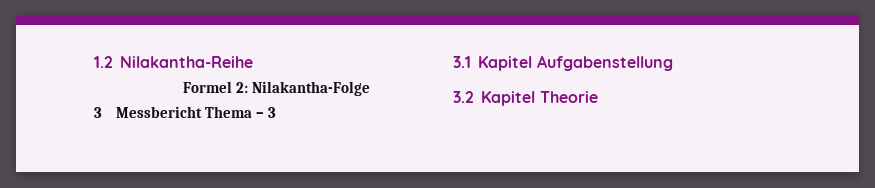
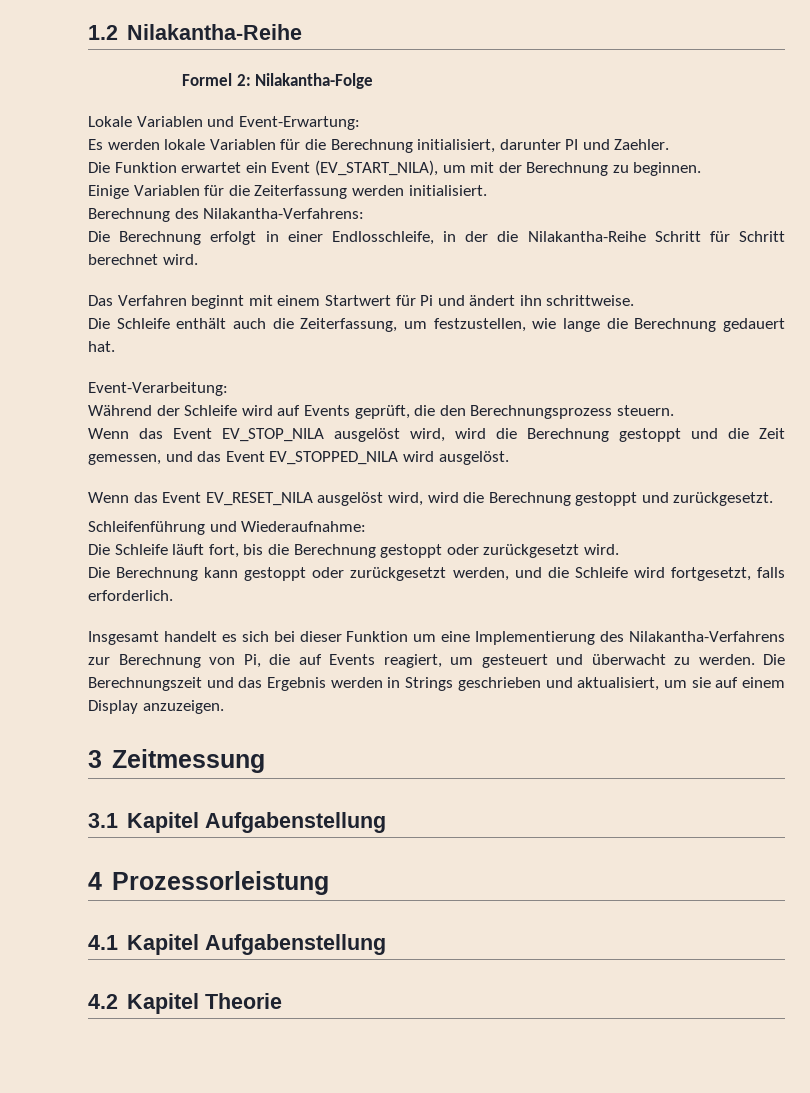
[94,106,277,118] [453,55,673,71] [453,91,474,103] 3 Messbericht Thema – 3 // 3.1 Kapitel Aufgabenstellung // 3.2 -> [88,116,360,130] [88,139,670,153] [88,160,702,176] [88,185,487,199] [88,208,365,222] [88,231,785,245] [88,254,198,265] [88,295,635,309] [88,318,785,332] [88,341,115,352] [88,382,228,396] [88,405,674,419] [88,428,785,442] [88,451,509,465] [88,492,774,506] [88,521,367,535] [88,544,619,558] [88,567,786,581] [88,590,173,601] [88,631,785,645] [88,654,785,668] [88,677,785,691] [88,700,224,714] [88,749,265,773] [88,812,386,833] [88,871,329,895] [88,934,386,955] [88,994,118,1009] Lokale Variablen und Event-Erwartung: // Es werden lokale Variablen für die Berechnung initialisiert, darunter PI und Zaehler. // Die Funktion erwartet ein Event (EV_START_NILA), um mit der Berechnung zu beginnen. // Einige Variablen für die Zeiterfassung werden initialisiert. // Berechnung des Nilakantha-Verfahrens: // Die Berechnung erfolgt in einer Endlosschleife, in der die Nilakantha-Reihe Schritt für Schritt berechnet wird. // Das Verfahren beginnt mit einem Startwert für Pi und ändert ihn schrittweise. // Die Schleife enthält auch die Zeiterfassung, um festzustellen, wie lange die Berechnung gedauert hat. // Event-Verarbeitung: // Während der Schleife wird auf Events geprüft, die den Berechnungsprozess steuern. // Wenn das Event EV_STOP_NILA ausgelöst wird, wird die Berechnung gestoppt und die Zeit gemessen, und das Event EV_STOPPED_NILA wird ausgelöst. // Wenn das Event EV_RESET_NILA ausgelöst wird, wird die Berechnung gestoppt und zurückgesetzt. // Schleifenführung und Wiederaufnahme: // Die Schleife läuft fort, bis die Berechnung gestoppt oder zurückgesetzt wird. // Die Berechnung kann gestoppt oder zurückgesetzt werden, und die Schleife wird fortgesetzt, falls erforderlich. // Insgesamt handelt es sich bei dieser Funktion um eine Implementierung des Nilakantha-Verfahrens zur Berechnung von Pi, die auf Events reagiert, um gesteuert und überwacht zu werden. Die Berechnungszeit und das Ergebnis werden in Strings geschrieben und aktualisiert, um sie auf einem Display anzuzeigen. // 3 Zeitmessung // 3.1 Kapitel Aufgabenstellung // 4 Prozessorleistung // 4.1 Kapitel Aufgabenstellung // 4.2

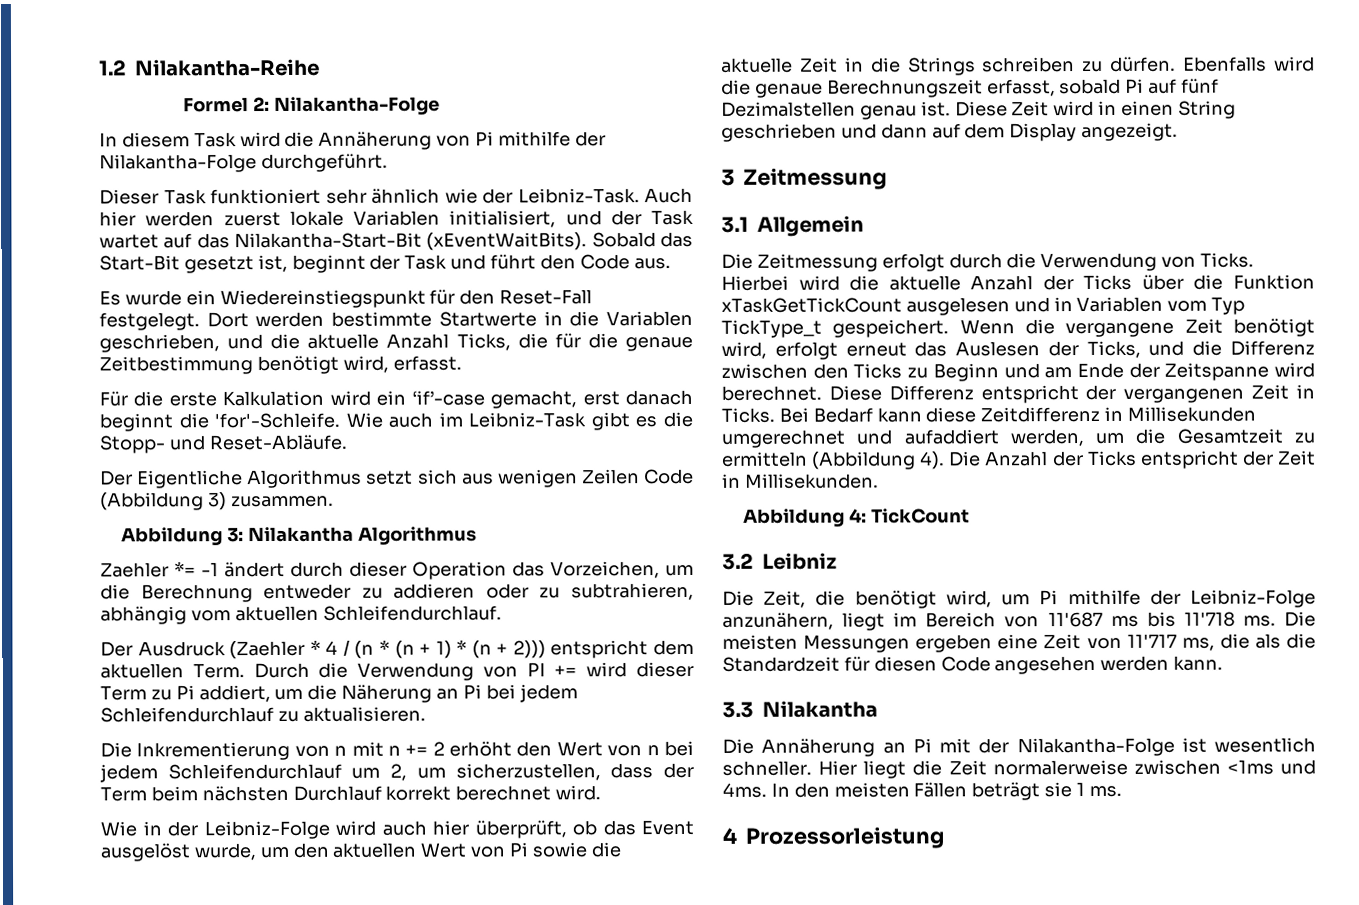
[88,116,360,130] [88,139,670,153] [88,160,702,176] [88,185,487,199] [88,208,365,222] [88,231,785,245] [88,254,198,265] [88,295,635,309] [88,318,785,332] [88,341,115,352] [88,382,228,396] [88,405,674,419] [88,428,785,442] [88,451,509,465] [88,492,774,506] [88,521,367,535] [88,544,619,558] [88,567,786,581] [88,590,173,601] [88,631,785,645] [88,654,785,668] [88,677,785,691] [88,700,224,714] [88,749,265,773] [88,812,386,833] [88,871,329,895] [88,934,386,955] [88,993,282,1014] Lokale Variablen und Event-Erwartung: // Es werden lokale Variablen für die Berechnung initialisiert, darunter PI und Zaehler. // Die Funktion erwartet ein Event (EV_START_NILA), um mit der Berechnung zu beginnen. // Einige Variablen für die Zeiterfassung werden initialisiert. // Berechnung des Nilakantha-Verfahrens: // Die Berechnung erfolgt in einer Endlosschleife, in der die Nilakantha-Reihe Schritt für Schritt berechnet wird. // Das Verfahren beginnt mit einem Startwert für Pi und ändert ihn schrittweise. // Die Schleife enthält auch die Zeiterfassung, um festzustellen, wie lange die Berechnung gedauert hat. // Event-Verarbeitung: // Während der Schleife wird auf Events geprüft, die den Berechnungsprozess steuern. // Wenn das Event EV_STOP_NILA ausgelöst wird, wird die Berechnung gestoppt und die Zeit gemessen, und das Event EV_STOPPED_NILA wird ausgelöst. // Wenn das Event EV_RESET_NILA ausgelöst wird, wird die Berechnung gestoppt und zurückgesetzt. // Schleifenführung und Wiederaufnahme: // Die Schleife läuft fort, bis die Berechnung gestoppt oder zurückgesetzt wird. // Die Berechnung kann gestoppt oder zurückgesetzt werden, und die Schleife wird fortgesetzt, falls erforderlich. // Insgesamt handelt es sich bei dieser Funktion um eine Implementierung des Nilakantha-Verfahrens zur Berechnung von Pi, die auf Events reagiert, um gesteuert und überwacht zu werden. Die Berechnungszeit und das Ergebnis werden in Strings geschrieben und aktualisiert, um sie auf einem Display anzuzeigen. // 3 Zeitmessung // 3.1 Kapitel Aufgabenstellung // 4 Prozessorleistung // 4.1 Kapitel Aufgabenstellung // 4.2 Kapitel Theorie -> [99,131,606,150] [99,153,388,173] [99,187,693,205] [99,209,694,228] [99,231,693,251] [99,254,671,274] [99,289,593,309] [99,310,693,331] [99,333,693,353] [99,355,462,375] [99,389,694,409] [99,411,693,432] [99,434,347,454] [100,468,694,489] [100,492,334,511] [121,526,477,546] [100,561,694,580] [100,582,694,603] [100,605,502,625] [100,639,694,660] [100,661,694,681] [100,684,578,703] [100,706,426,723] [100,740,694,761] [99,762,694,783] [100,785,602,802] [100,819,694,840] [100,842,621,862] [721,56,1315,76] [721,78,1220,98] [721,100,1236,120] [721,122,1179,142] [721,167,887,190] [721,215,864,237] [721,252,1255,272] [721,274,1315,291] [721,296,1246,316] [721,318,1315,338] [721,340,1315,360] [721,362,1315,382] [721,384,1315,404] [721,406,1257,423] [721,428,1315,448] [721,450,1316,470] [722,473,879,489] [743,508,970,527] [722,552,837,570] [722,589,1316,609] [722,611,1316,631] [722,633,1317,653] [722,655,1224,675] [722,700,878,718] [722,737,1316,757] [722,759,1316,779] [722,782,1122,801] [722,826,944,849] In diesem Task wird die Annäherung von Pi mithilfe der Nilakantha-Folge durchgeführt. // Dieser Task funktioniert sehr ähnlich wie der Leibniz-Task. Auch hier werden zuerst lokale Variablen initialisiert, und der Task wartet auf das Nilakantha-Start-Bit (xEventWaitBits). Sobald das Start-Bit gesetzt ist, beginnt der Task und führt den Code aus. // Es wurde ein Wiedereinstiegspunkt für den Reset-Fall festgelegt. Dort werden bestimmte Startwerte in die Variablen geschrieben, und die aktuelle Anzahl Ticks, die für die genaue Zeitbestimmung benötigt wird, erfasst. // Für die erste Kalkulation wird ein ‘if’-case gemacht, erst danach beginnt die 'for'-Schleife. Wie auch im Leibniz-Task gibt es die Stopp- und Reset-Abläufe. // Der Eigentliche Algorithmus setzt sich aus wenigen Zeilen Code (Abbildung 3) zusammen. // Abbildung 3: Nilakantha Algorithmus // Zaehler *= -1 ändert durch dieser Operation das Vorzeichen, um die Berechnung entweder zu addieren oder zu subtrahieren, abhängig vom aktuellen Schleifendurchlauf. // Der Ausdruck (Zaehler * 4 / (n * (n + 1) * (n + 2))) entspricht dem aktuellen Term. Durch die Verwendung von PI += wird dieser Term zu Pi addiert, um die Näherung an Pi bei jedem Schleifendurchlauf zu aktualisieren. // Die Inkrementierung von n mit n += 2 erhöht den Wert von n bei jedem Schleifendurchlauf um 2, um sicherzustellen, dass der Term beim nächsten Durchlauf korrekt berechnet wird. // Wie in der Leibniz-Folge wird auch hier überprüft, ob das Event ausgelöst wurde, um den aktuellen Wert von Pi sowie die aktuelle Zeit in die Strings schreiben zu dürfen. Ebenfalls wird die genaue Berechnungszeit erfasst, sobald Pi auf fünf Dezimalstellen genau ist. Diese Zeit wird in einen String geschrieben und dann auf dem Display angezeigt. // 3 Zeitmessung // 3.1 Allgemein // Die Zeitmessung erfolgt durch die Verwendung von Ticks. Hierbei wird die aktuelle Anzahl der Ticks über die Funktion xTaskGetTickCount ausgelesen und in Variablen vom Typ TickType_t gespeichert. Wenn die vergangene Zeit benötigt wird, erfolgt erneut das Auslesen der Ticks, und die Differenz zwischen den Ticks zu Beginn und am Ende der Zeitspanne wird berechnet. Diese Differenz entspricht der vergangenen Zeit in Ticks. Bei Bedarf kann diese Zeitdifferenz in Millisekunden umgerechnet und aufaddiert werden, um die Gesamtzeit zu ermitteln (Abbildung 4). Die Anzahl der Ticks entspricht der Zeit in Millisekunden. // Abbildung 4: TickCount // 3.2 Leibniz // Die Zeit, die benötigt wird, um Pi mithilfe der Leibniz-Folge anzunähern, liegt im Bereich von 11'687 ms bis 11'718 ms. Die meisten Messungen ergeben eine Zeit von 11'717 ms, die als die Standardzeit für diesen Code angesehen werden kann. // 3.3 Nilakantha // Die Annäherung an Pi mit der Nilakantha-Folge ist wesentlich schneller. Hier liegt die Zeit normalerweise zwischen <1ms und 4ms. In den meisten Fällen beträgt sie 1 ms. // 4 Prozessorleistung

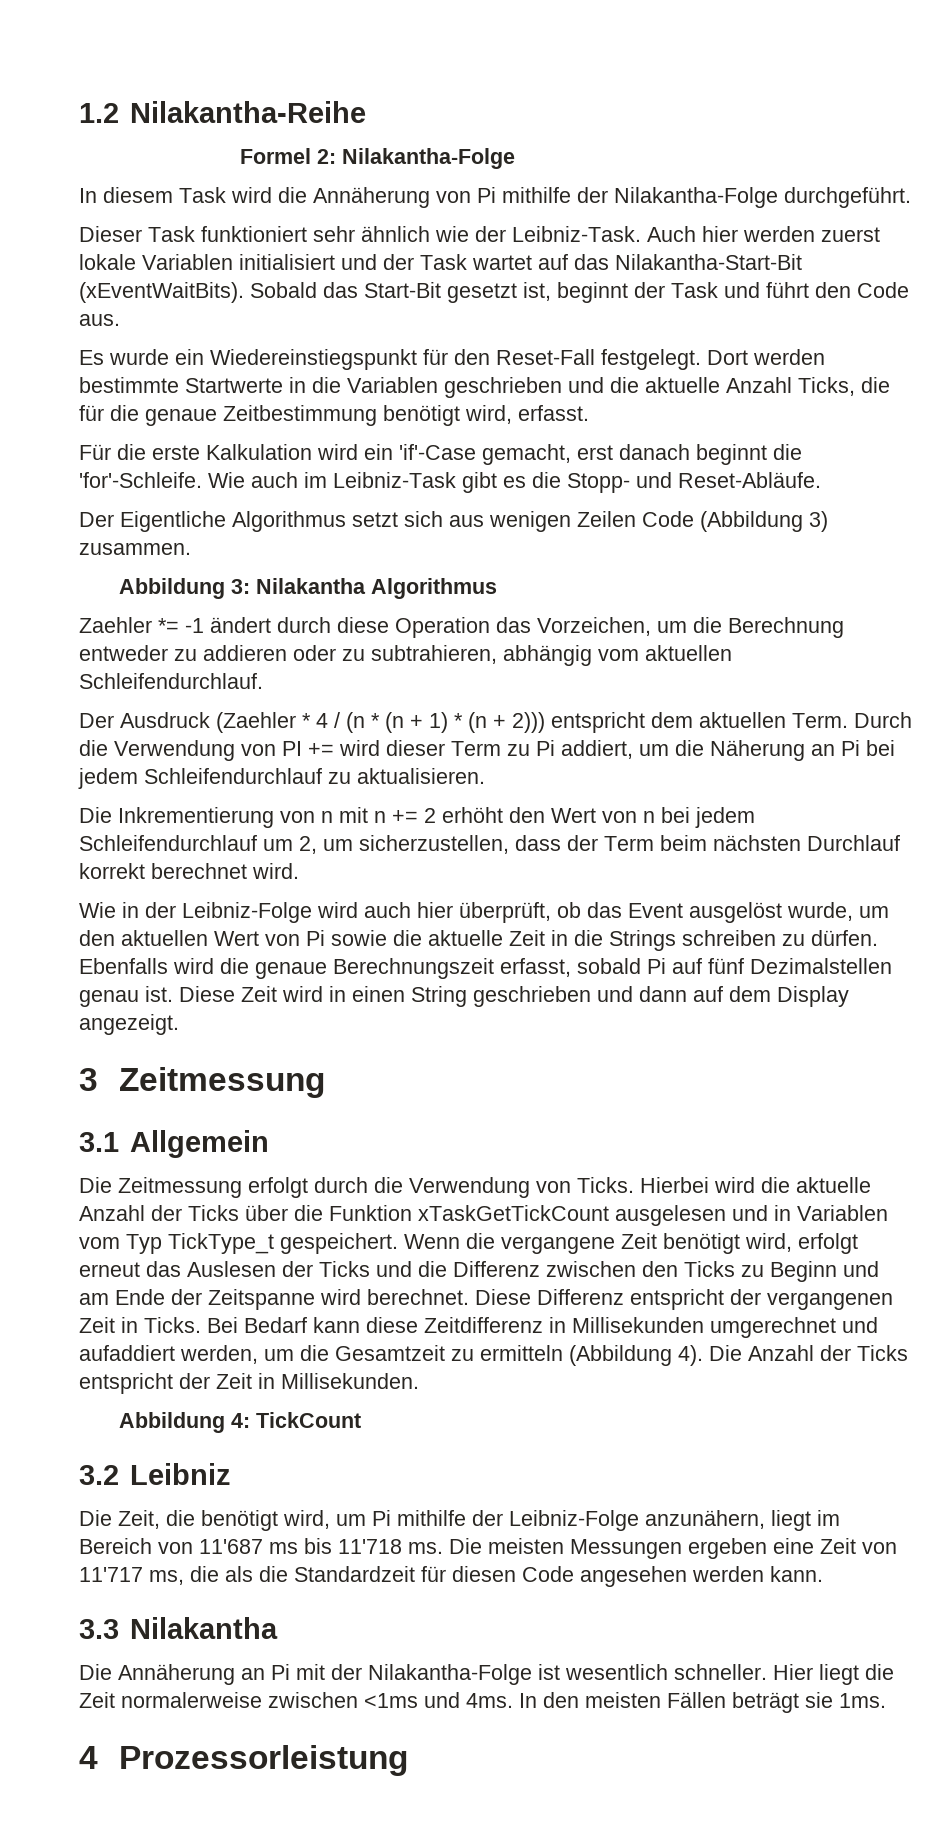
[449,210,557,228] initialisiert, -> [239,254,335,270] initialisiert
[99,334,220,353] geschrieben, -> [444,377,562,398] geschrieben
[411,390,485,406] ‘if’-case -> [399,444,476,460] 'if'-Case
[349,561,407,577] dieser -> [337,617,389,633] diese
[1086,340,1141,359] Ticks, -> [319,1261,370,1277] Ticks
[1076,782,1122,798] 1 ms. -> [839,1693,886,1708] 1ms.

